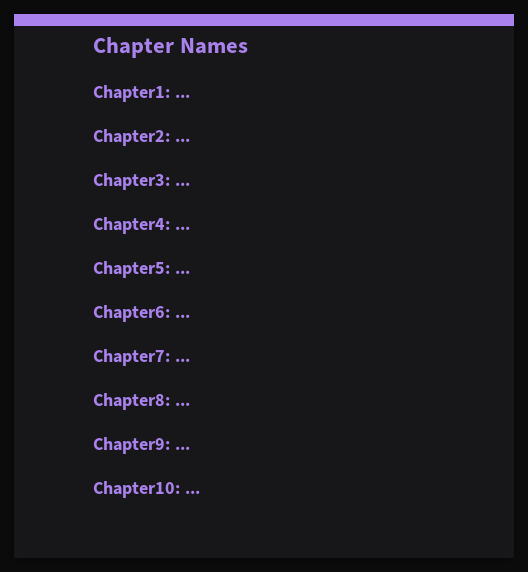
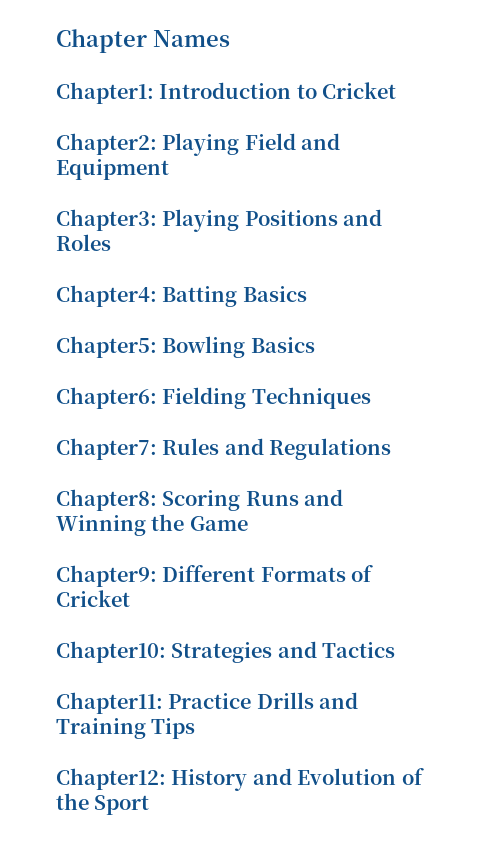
[174,94,190,98] [93,129,190,146] [93,173,190,190] ... // Chapter2: ... // Chapter3: ... -> [159,82,397,99] [56,133,341,156] [56,159,169,180] [56,209,383,232] [56,234,111,251] Introduction to Cricket // Chapter2: Playing Field and Equipment // Chapter3: Playing Positions and Roles
[174,226,190,230] ... -> [162,286,307,307] Batting Basics
[174,270,190,274] ... -> [162,336,315,358] Bowling Basics
[174,314,190,318] ... -> [162,387,371,409] Fielding Techniques
[174,358,190,362] [93,393,190,410] [93,437,190,454] [93,481,200,498] ... // Chapter8: ... // Chapter9: ... // Chapter10: ... -> [162,438,392,460] [56,489,344,511] [56,514,248,536] [56,565,374,587] [56,590,130,607] [56,641,396,663] [56,692,359,714] [56,718,196,739] [56,768,424,791] [56,793,150,815] Rules and Regulations // Chapter8: Scoring Runs and Winning the Game // Chapter9: Different Formats of Cricket // Chapter10: Strategies and Tactics // Chapter11: Practice Drills and Training Tips // Chapter12: History and Evolution of the Sport

